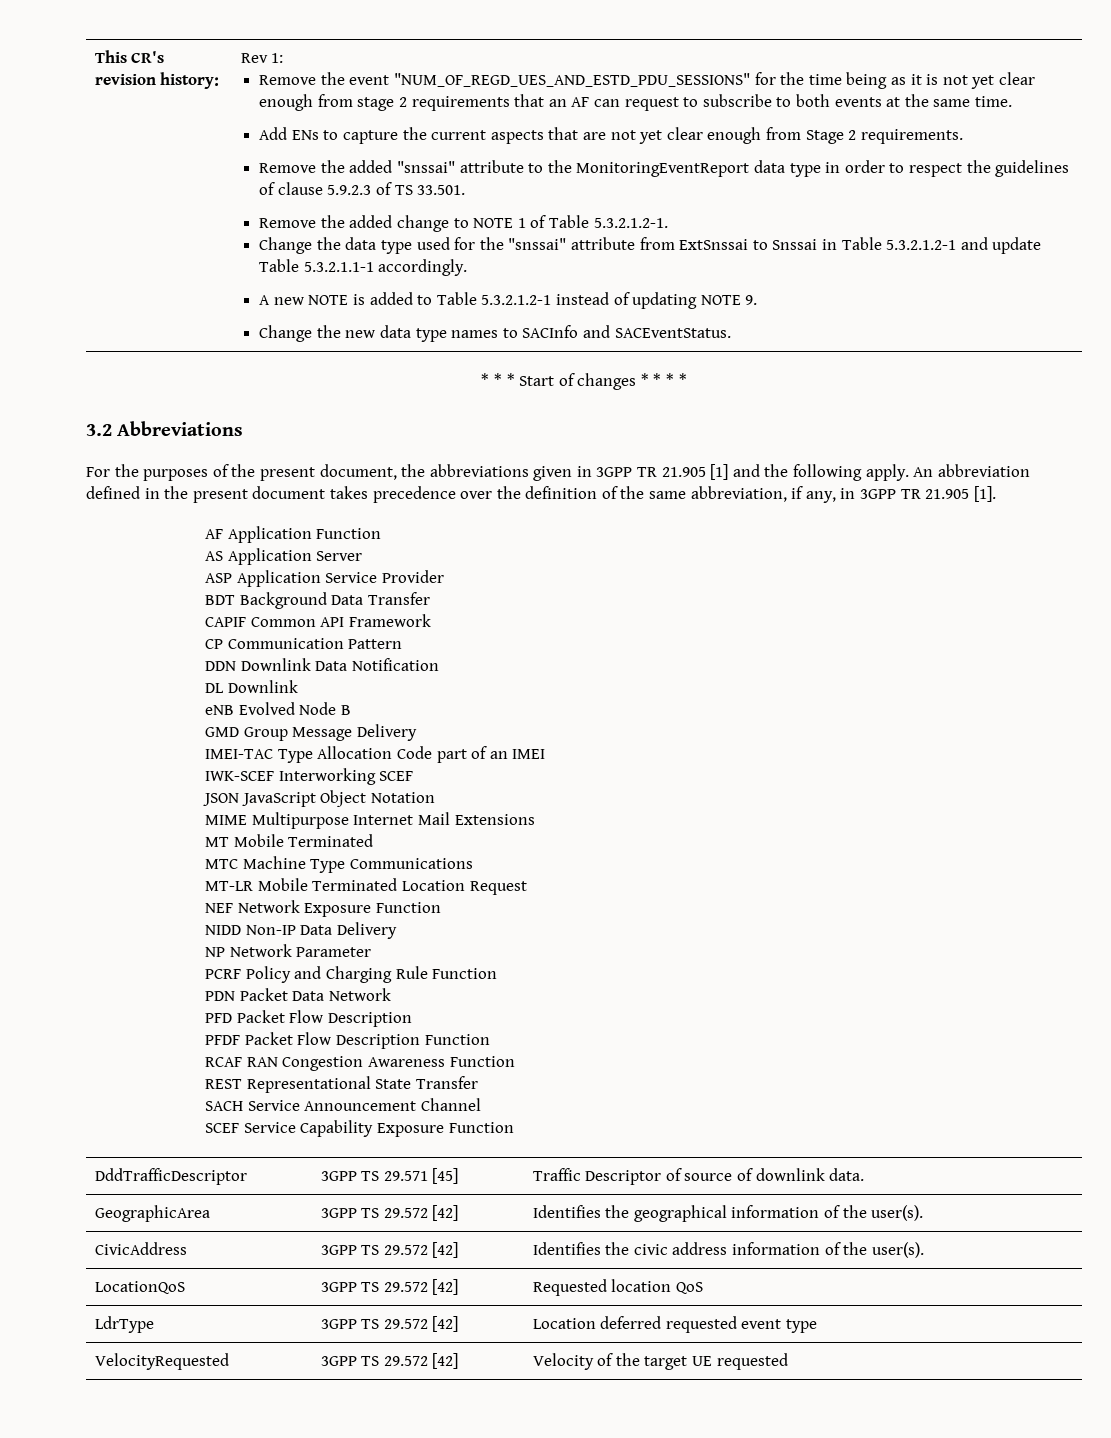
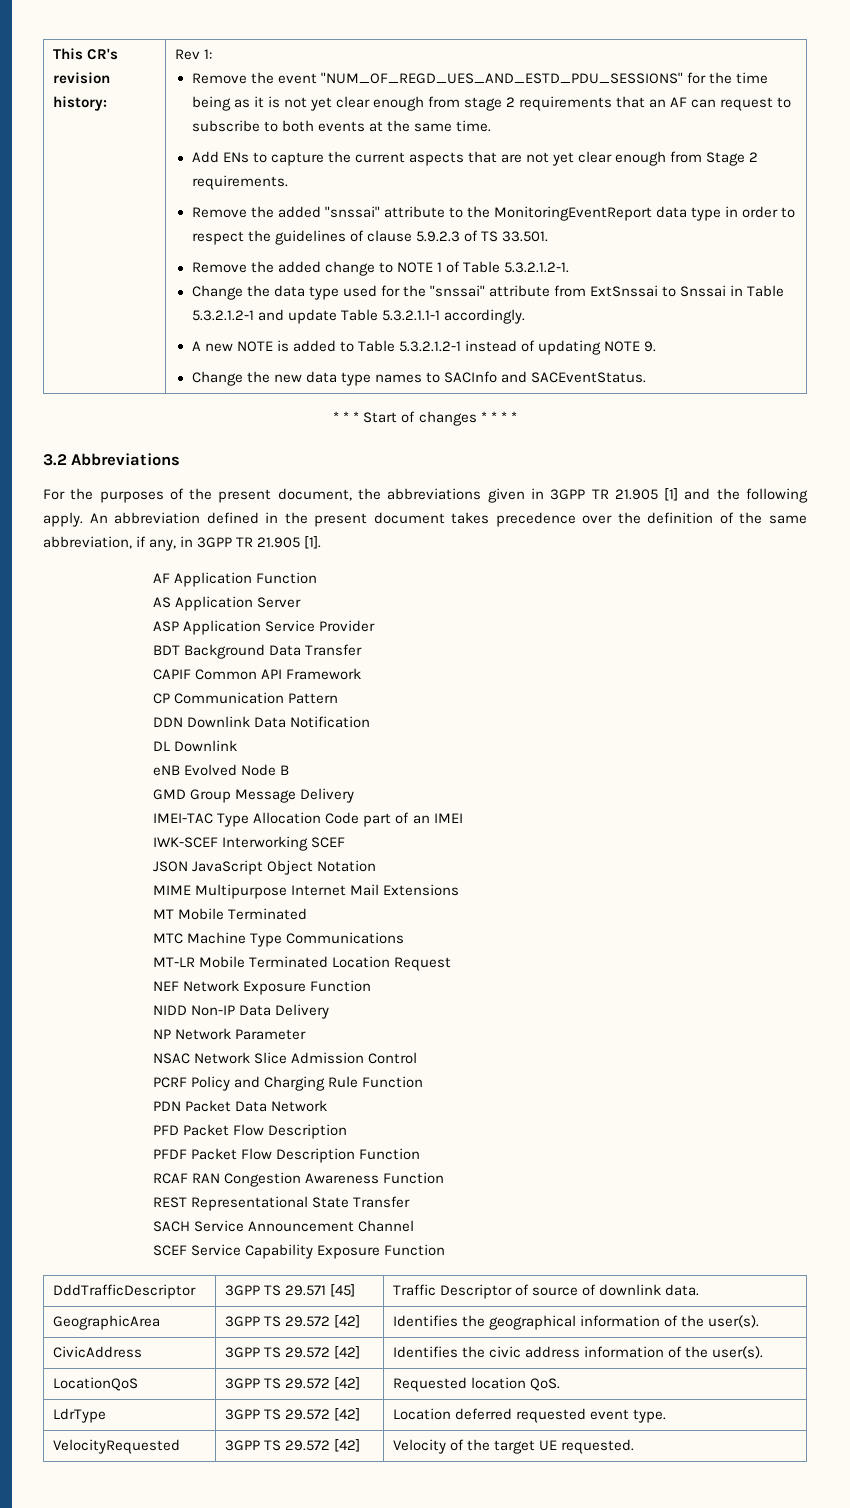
(372, 952) none -> [153,1052,418,1064] // NSAC Network Slice Admission Control
[675,1282,703,1294] QoS -> [530,1378,561,1391] QoS.
[785,1319,817,1333] type -> [633,1409,667,1423] type.
[716,1353,788,1370] requested -> [561,1439,635,1454] requested.

